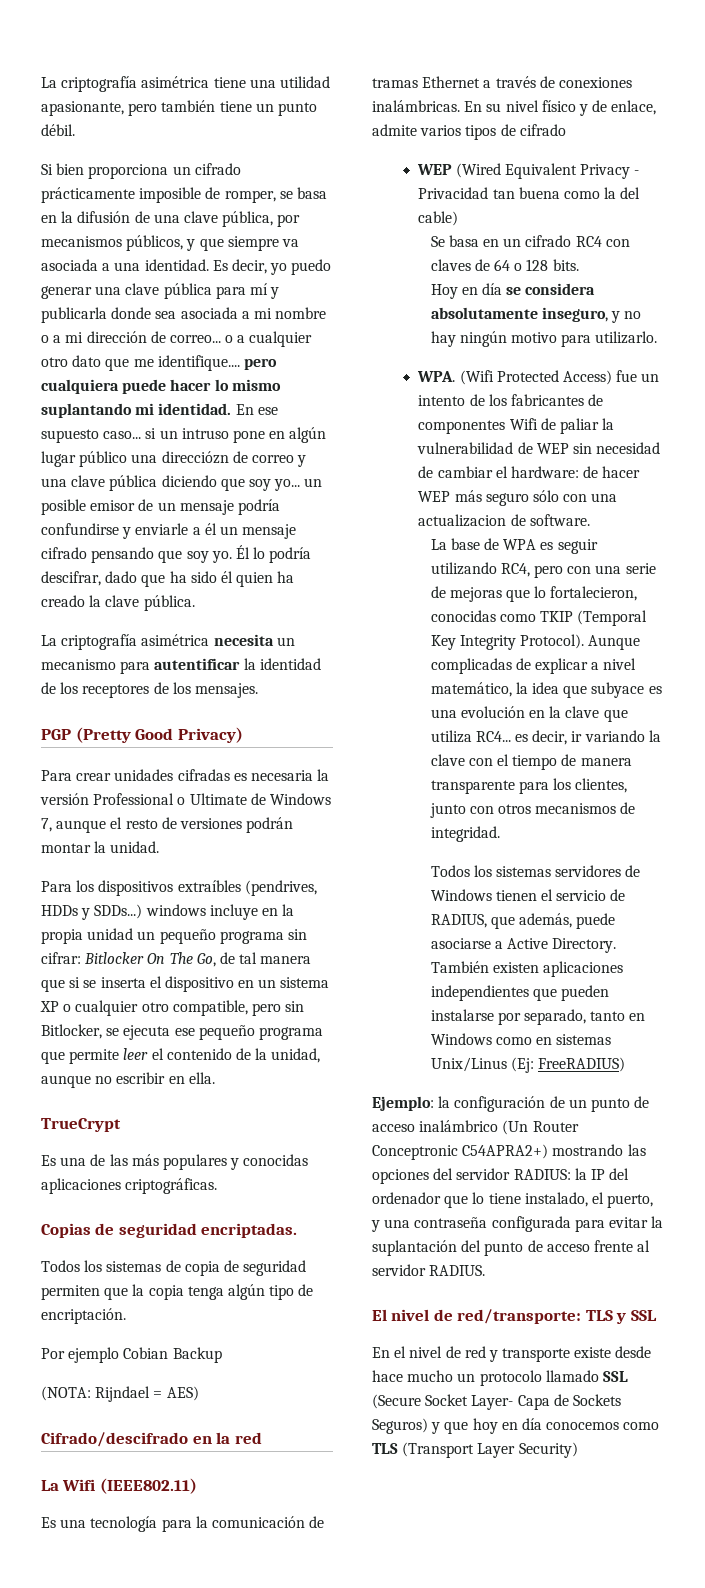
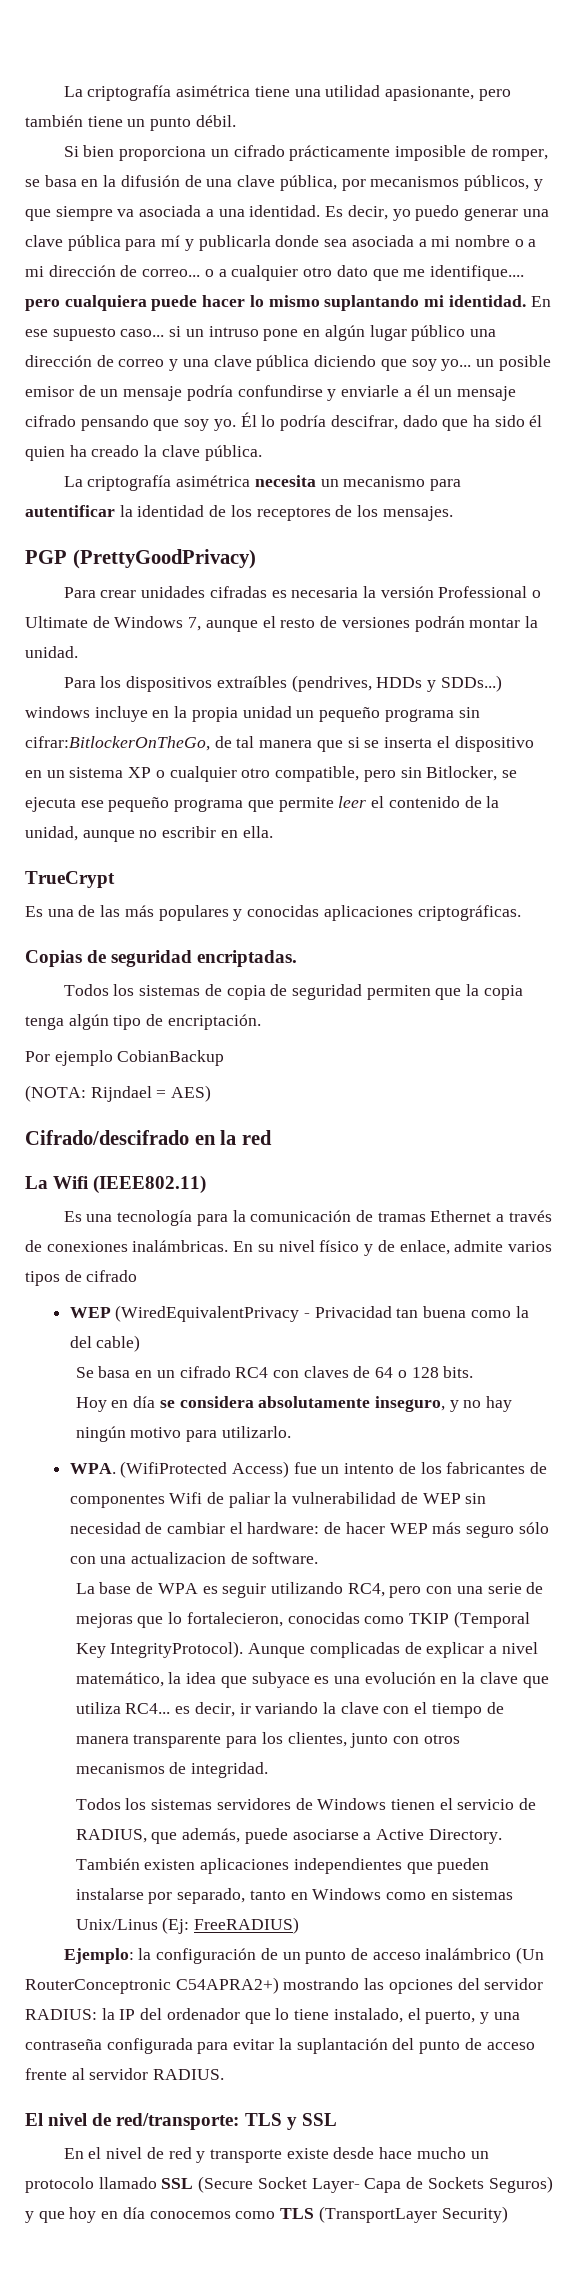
[161,451,229,464] direcciózn -> [25,355,92,367] dirección
[75,727,243,743] (Pretty Good Privacy) -> [72,549,256,569] (PrettyGoodPrivacy)
[41,952,216,967] cifrar: Bitlocker On The Go, -> [25,736,210,751] cifrar:BitlockerOnTheGo,
[123,1347,222,1363] Cobian Backup -> [117,1050,225,1066] CobianBackup
[455,163,630,179] (Wired Equivalent Privacy -> [115,1305,300,1322] (WiredEquivalentPrivacy
[459,370,559,385] (Wifi Protected -> [120,1461,228,1478] (WifiProtected
[459,634,585,650] Integrity Protocol). -> [110,1641,244,1658] IntegrityProtocol).
[532,1121,579,1132] [372,1145,458,1160] Router Conceptronic -> [25,1979,171,1994] RouterConceptronic
[402,1442,516,1458] (Transport Layer -> [318,2206,437,2223] (TransportLayer

